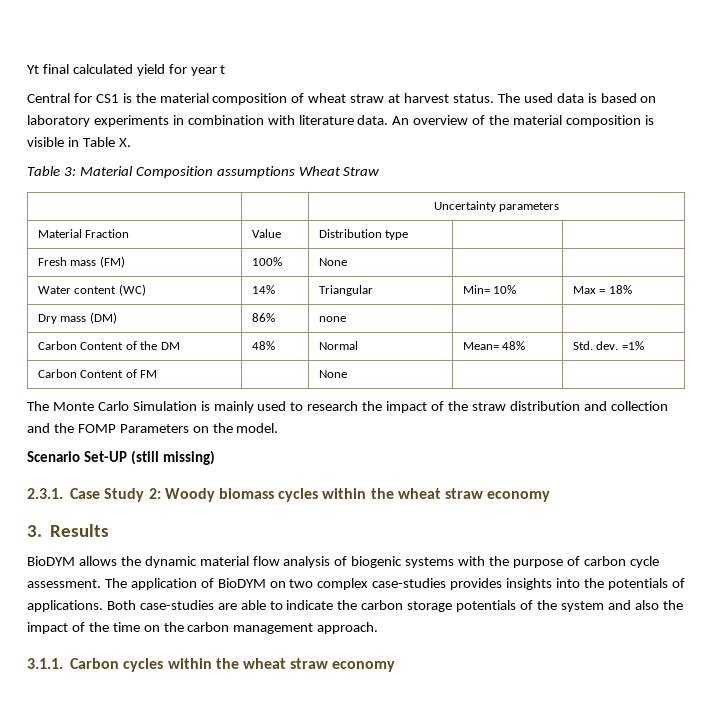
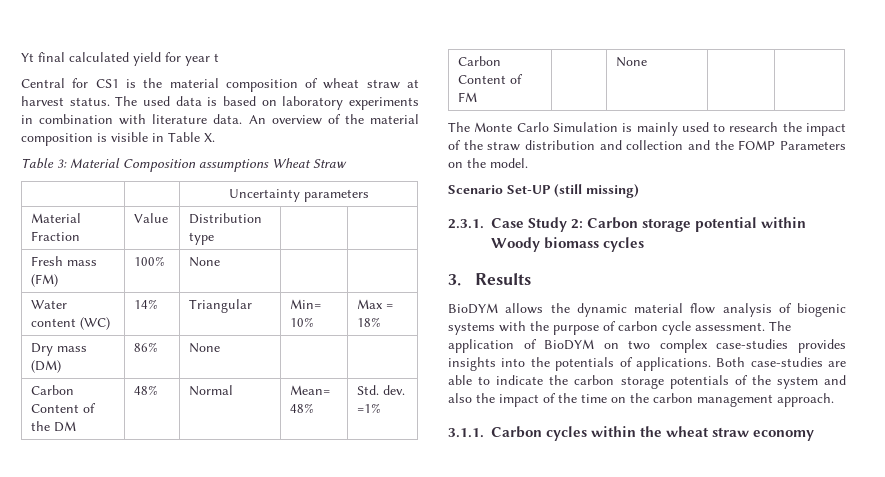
[318,316,346,322] | none -> [189,343,221,353] | None
(161, 493) none -> [587,217,807,232] Carbon storage potential within
[322,488,551,502] within the wheat straw economy -> (645, 244) none

